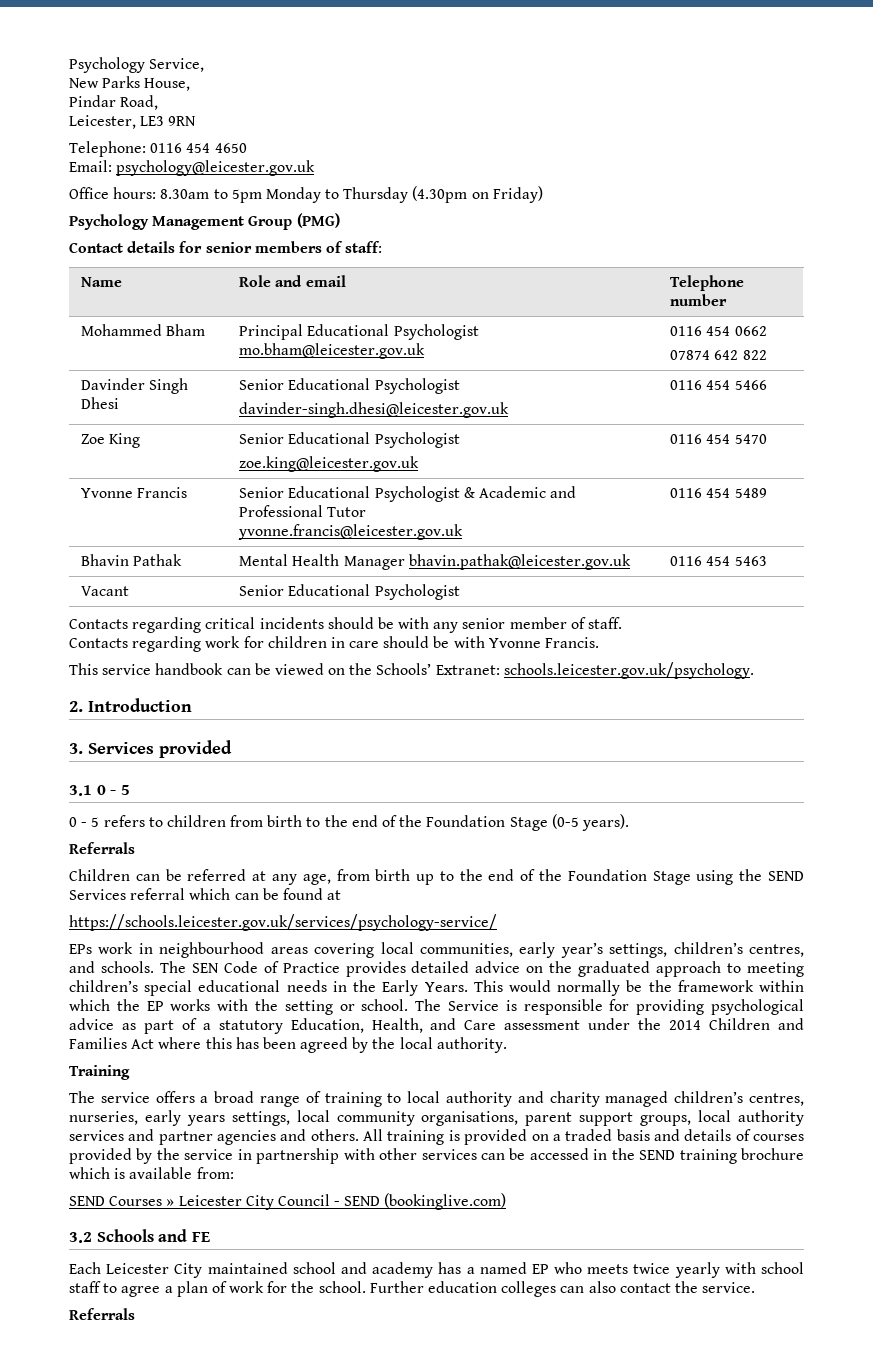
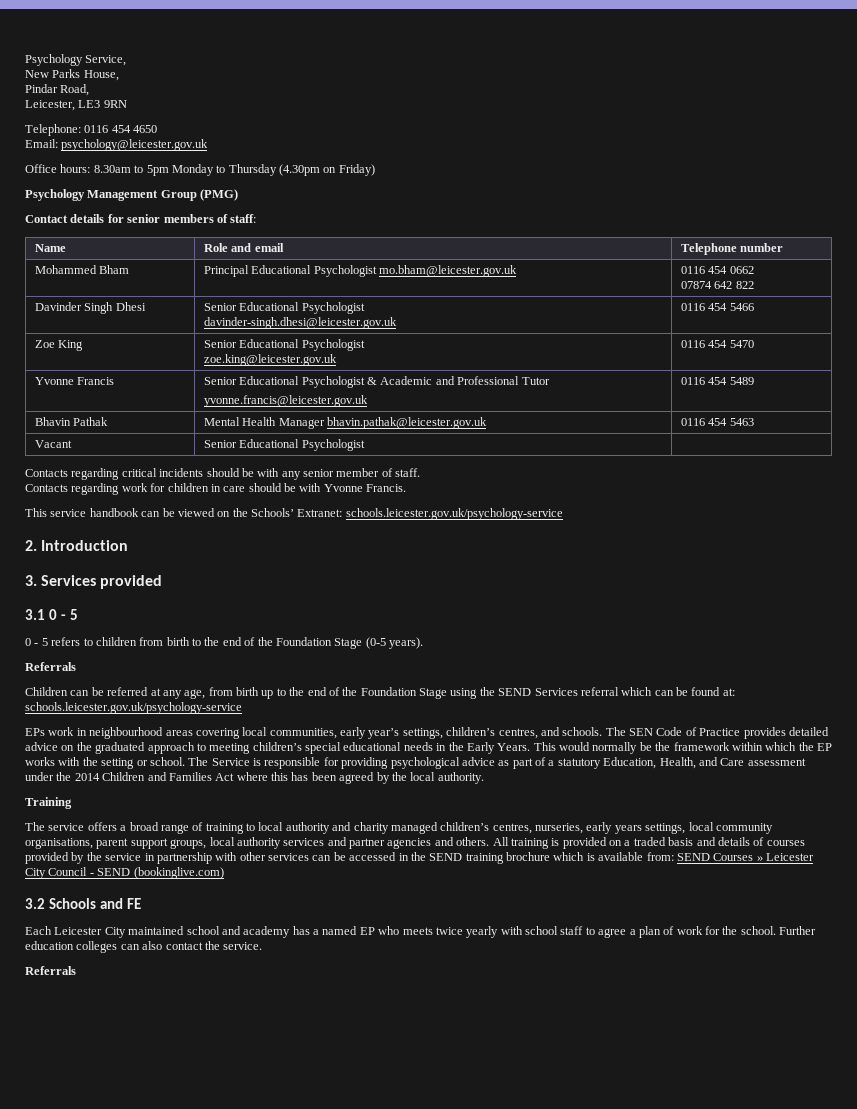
[503,662,754,679] schools.leicester.gov.uk/psychology. -> [345,508,563,520] schools.leicester.gov.uk/psychology-service
[327,890,342,900] [69,914,497,931] at // https://schools.leicester.gov.uk/services/psychology-service/ -> [722,688,735,696] [25,702,242,714] at: schools.leicester.gov.uk/psychology-service
(234, 1173) // -> (674, 856) none

